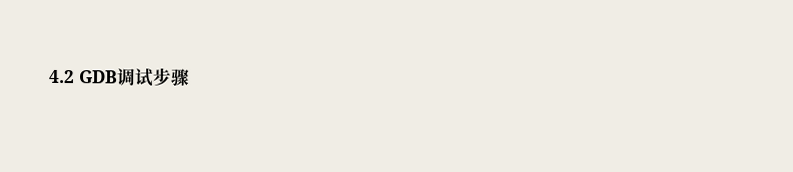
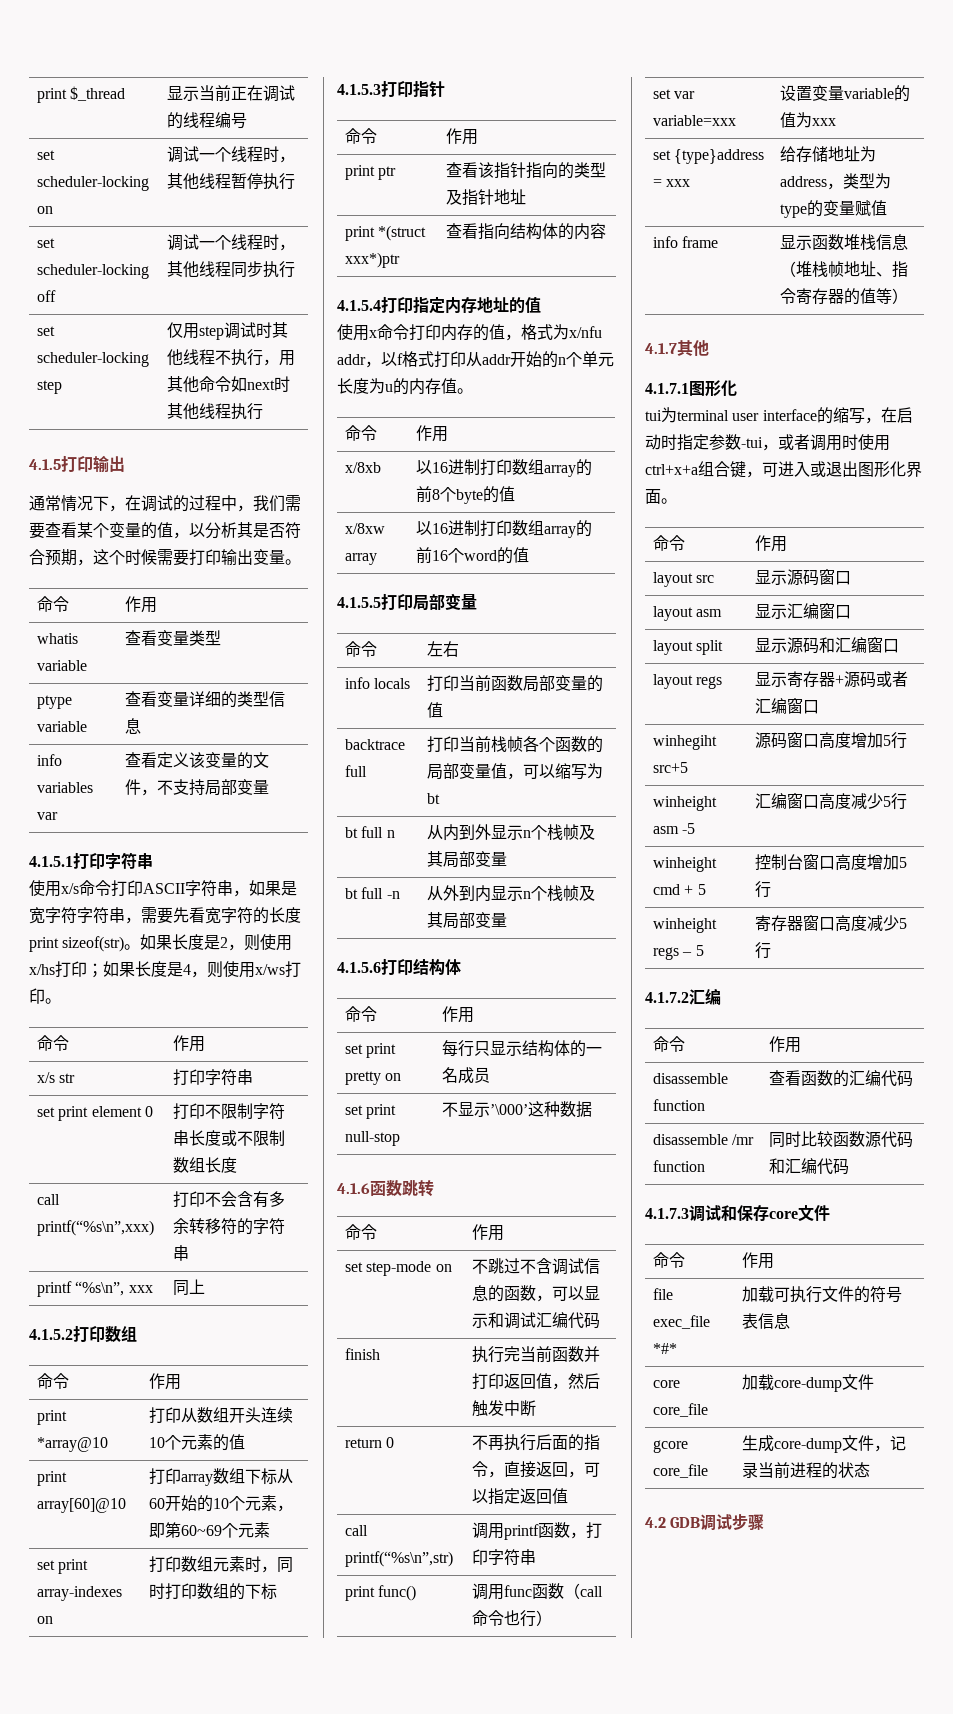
(49, 76) none -> [37,86,126,103] [167,85,296,102] [167,112,248,129] [37,150,56,160] [37,176,150,191] [37,206,54,214] [167,146,296,163] [167,173,296,190] [37,238,56,248] [37,264,150,279] [37,290,57,302] [167,234,296,251] [167,261,296,278] [37,326,56,336] [37,352,150,367] [37,380,63,394] [167,322,289,340] [167,349,296,366] [167,376,291,393] [167,403,264,420] [29,455,125,473] [29,495,301,512] [29,522,301,539] [29,549,301,566] [37,596,70,612] [125,596,158,613] [37,633,79,644] [37,660,88,671] [125,630,222,646] [37,695,73,709] [37,721,88,732] [125,691,286,708] [125,718,142,734] [37,754,63,766] [37,782,94,793] [37,812,59,820] [125,752,270,769] [125,779,270,796] [29,852,153,870] [29,880,297,897] [29,907,301,924] [29,934,293,952] [29,961,301,978] [29,988,61,1004] [37,1035,70,1051] [173,1035,206,1052] [37,1072,76,1083] [173,1069,254,1086] [37,1106,153,1121] [173,1103,286,1120] [173,1130,286,1146] [173,1157,238,1173] [37,1194,61,1205] [37,1220,155,1236] [173,1191,286,1208] [173,1218,286,1235] [173,1245,190,1261] [37,1281,153,1297] [173,1279,206,1296] [29,1325,137,1343] [37,1373,70,1389] [149,1373,182,1390] [37,1410,68,1425] [37,1437,109,1452] [149,1407,294,1423] [149,1434,246,1451] [37,1471,68,1486] [37,1498,127,1513] [149,1468,294,1486] [149,1495,294,1512] [149,1522,271,1538] [37,1559,89,1574] [37,1586,123,1601] [37,1616,54,1624] [149,1556,294,1573] [149,1583,278,1600] [337,80,445,98] [345,128,378,144] [446,128,479,145] [345,165,397,180] [446,162,607,179] [446,189,527,206] [345,225,427,241] [345,252,401,268] [446,223,607,240] [337,296,541,314] [337,324,602,341] [337,351,614,368] [337,378,473,395] [345,425,378,441] [416,425,449,442] [345,462,382,473] [416,459,593,477] [416,486,516,504] [345,523,386,534] [345,553,378,565] [416,520,593,538] [416,547,530,564] [337,593,477,611] [345,641,378,657] [427,641,460,657] [345,677,411,689] [427,675,604,692] [427,702,444,718] [345,739,406,750] [345,765,368,777] [427,736,604,753] [427,763,604,780] [427,793,441,804] [345,826,395,838] [427,824,596,841] [427,851,508,868] [345,887,400,899] [427,885,596,902] [427,912,508,929] [337,958,461,976] [345,1006,378,1022] [442,1006,475,1023] [345,1043,397,1058] [345,1071,402,1085] [442,1040,603,1057] [442,1067,491,1084] [345,1104,397,1119] [345,1131,401,1146] [442,1101,593,1118] [337,1180,434,1197] [345,1224,378,1240] [472,1224,505,1241] [345,1261,452,1276] [472,1258,601,1275] [472,1285,601,1302] [472,1312,601,1329] [345,1348,381,1360] [472,1346,601,1363] [472,1373,601,1390] [472,1400,537,1417] [345,1437,395,1448] [472,1434,601,1451] [472,1461,601,1478] [472,1488,569,1505] [345,1525,369,1536] [345,1551,454,1567] [472,1522,603,1540] [472,1549,537,1566] [345,1585,417,1601] [472,1583,604,1600] [472,1610,553,1627] [653,89,696,99] [653,115,737,126] [780,85,911,102] [780,112,837,128] [653,149,765,164] [653,179,691,187] [780,146,877,162] [780,173,892,190] [780,200,888,218] [653,236,719,248] [780,234,909,250] [780,261,909,278] [780,288,909,305] [645,340,709,356] [645,380,737,397] [645,407,913,424] [645,434,890,451] [645,461,922,478] [645,489,677,504] [653,535,686,551] [755,535,788,552] [653,572,715,587] [755,569,852,586] [653,606,723,621] [755,603,852,619] [653,640,724,655] [755,637,900,654] [653,674,723,689] [755,671,909,688] [755,698,820,714] [653,735,718,750] [653,762,689,773] [755,732,908,749] [653,796,718,811] [653,823,696,834] [755,793,908,810] [653,857,718,872] [653,884,706,895] [755,854,908,871] [755,881,772,898] [653,918,718,933] [653,945,704,960] [755,915,908,932] [755,942,772,959] [645,988,721,1005] [653,1036,686,1052] [769,1036,802,1053] [653,1073,729,1084] [653,1099,706,1111] [769,1070,914,1087] [653,1134,755,1145] [653,1160,706,1172] [769,1131,914,1148] [769,1158,850,1175] [645,1205,830,1222] [653,1252,686,1268] [742,1252,775,1269] [653,1288,674,1300] [653,1315,711,1329] [653,1343,678,1354] [742,1286,903,1303] [742,1313,791,1329] [653,1380,681,1388] [653,1403,709,1417] [742,1374,875,1392] [653,1440,689,1453] [653,1464,709,1478] [742,1435,907,1453] [742,1462,871,1479] print $_thread | 显示当前正在调试的线程编号 // set scheduler-locking on | 调试一个线程时，其他线程暂停执行 // set scheduler-locking off | 调试一个线程时，其他线程同步执行 // set scheduler-locking step | 仅用step调试时其他线程不执行，用其他命令如next时其他线程执行 // 4.1.5打印输出 // 通常情况下，在调试的过程中，我们需要查看某个变量的值，以分析其是否符合预期，这个时候需要打印输出变量。 // 命令 | 作用 // whatis variable | 查看变量类型 // ptype variable | 查看变量详细的类型信息 // info variables var | 查看定义该变量的文件，不支持局部变量 // 4.1.5.1打印字符串 // 使用x/s命令打印ASCII字符串，如果是宽字符字符串，需要先看宽字符的长度print sizeof(str)。如果长度是2，则使用x/hs打印；如果长度是4，则使用x/ws打印。 // 命令 | 作用 // x/s str | 打印字符串 // set print element 0 | 打印不限制字符串长度或不限制数组长度 // call printf(“%s\n”,xxx) | 打印不会含有多余转移符的字符串 // printf “%s\n”, xxx | 同上 // 4.1.5.2打印数组 // 命令 | 作用 // print *array@10 | 打印从数组开头连续10个元素的值 // print array[60]@10 | 打印array数组下标从60开始的10个元素，即第60~69个元素 // set print array-indexes on | 打印数组元素时，同时打印数组的下标 // 4.1.5.3打印指针 // 命令 | 作用 // print ptr | 查看该指针指向的类型及指针地址 // print *(struct xxx*)ptr | 查看指向结构体的内容 // 4.1.5.4打印指定内存地址的值 // 使用x命令打印内存的值，格式为x/nfu addr，以f格式打印从addr开始的n个单元长度为u的内存值。 // 命令 | 作用 // x/8xb | 以16进制打印数组array的前8个byte的值 // x/8xw array | 以16进制打印数组array的前16个word的值 // 4.1.5.5打印局部变量 // 命令 | 左右 // info locals | 打印当前函数局部变量的值 // backtrace full | 打印当前栈帧各个函数的局部变量值，可以缩写为bt // bt full n | 从内到外显示n个栈帧及其局部变量 // bt full -n | 从外到内显示n个栈帧及其局部变量 // 4.1.5.6打印结构体 // 命令 | 作用 // set print pretty on | 每行只显示结构体的一名成员 // set print null-stop | 不显示’\000’这种数据 // 4.1.6函数跳转 // 命令 | 作用 // set step-mode on | 不跳过不含调试信息的函数，可以显示和调试汇编代码 // finish | 执行完当前函数并打印返回值，然后触发中断 // return 0 | 不再执行后面的指令，直接返回，可以指定返回值 // call printf(“%s\n”,str) | 调用printf函数，打印字符串 // print func() | 调用func函数（call命令也行） // set var variable=xxx | 设置变量variable的值为xxx // set {type}address = xxx | 给存储地址为address，类型为type的变量赋值 // info frame | 显示函数堆栈信息（堆栈帧地址、指令寄存器的值等） // 4.1.7其他 // 4.1.7.1图形化 // tui为terminal user interface的缩写，在启动时指定参数-tui，或者调用时使用ctrl+x+a组合键，可进入或退出图形化界面。 // 命令 | 作用 // layout src | 显示源码窗口 // layout asm | 显示汇编窗口 // layout split | 显示源码和汇编窗口 // layout regs | 显示寄存器+源码或者汇编窗口 // winhegiht src+5 | 源码窗口高度增加5行 // winheight asm -5 | 汇编窗口高度减少5行 // winheight cmd + 5 | 控制台窗口高度增加5行 // winheight regs – 5 | 寄存器窗口高度减少5行 // 4.1.7.2汇编 // 命令 | 作用 // disassemble function | 查看函数的汇编代码 // disassemble /mr function | 同时比较函数源代码和汇编代码 // 4.1.7.3调试和保存core文件 // 命令 | 作用 // file exec_file *#* | 加载可执行文件的符号表信息 // core core_file | 加载core-dump文件 // gcore core_file | 生成core-dump文件，记录当前进程的状态 //

